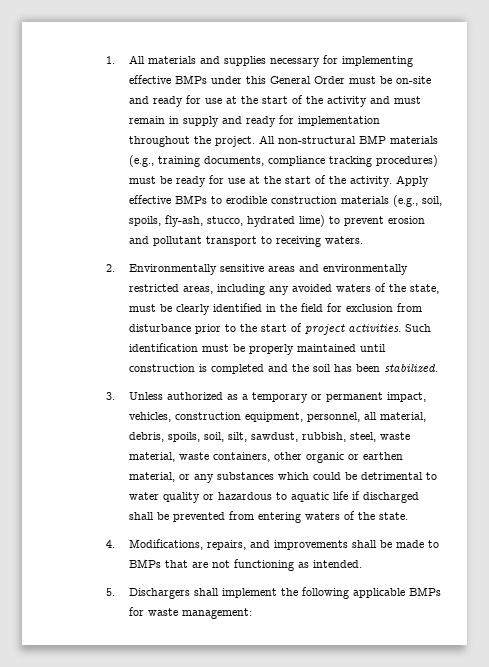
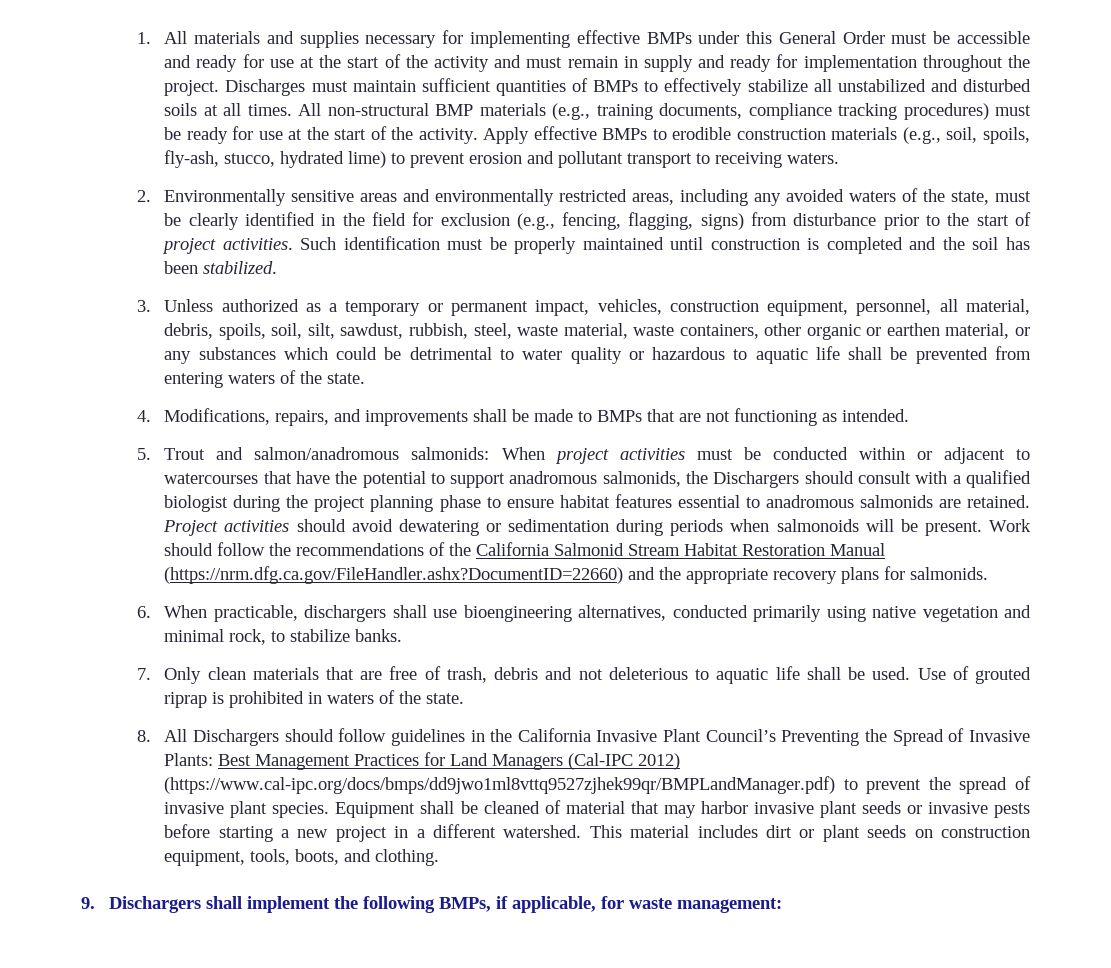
[396,76,432,84] on-site -> [957,31,1031,44] accessible
(256, 141) none -> [225,78,1031,96] [164,103,292,116] Discharges must maintain sufficient quantities of BMPs to effectively stabilize all unstabilized and disturbed soils at all times.
(394, 308) none -> [516,212,744,230] (e.g., fencing, flagging, signs)
[352,491,420,503] if discharged -> (840, 353) none
(116, 592) none -> [164,447,1031,464] [164,470,1031,488] [164,494,1030,512] [163,519,1031,536] [164,542,886,556] [164,566,989,584] [136,605,1031,622] [164,629,403,645] [136,666,1032,684] [164,690,465,708] [136,728,1030,746] [164,752,681,770] [164,776,1031,794] [164,800,1030,818] [164,824,1030,842] [164,849,440,866] [81,897,95,909] Trout and salmon/anadromous salmonids: When project activities must be conducted within or adjacent to watercourses that have the potential to support anadromous salmonids, the Dischargers should consult with a qualified biologist during the project planning phase to ensure habitat features essential to anadromous salmonids are retained. Project activities should avoid dewatering or sedimentation during periods when salmonoids will be present. Work should follow the recommendations of the California Salmonid Stream Habitat Restoration Manual (https://nrm.dfg.ca.gov/FileHandler.ashx?DocumentID=22660) and the appropriate recovery plans for salmonids. // 6. When practicable, dischargers shall use bioengineering alternatives, conducted primarily using native vegetation and minimal rock, to stabilize banks. // 7. Only clean materials that are free of trash, debris and not deleterious to aquatic life shall be used. Use of grouted riprap is prohibited in waters of the state. // 8. All Dischargers should follow guidelines in the California Invasive Plant Council’s Preventing the Spread of Invasive Plants: Best Management Practices for Land Managers (Cal-IPC 2012) (https://www.cal-ipc.org/docs/bmps/dd9jwo1ml8vttq9527zjhek99qr/BMPLandManager.pdf) to prevent the spread of invasive plant species. Equipment shall be cleaned of material that may harbor invasive plant seeds or invasive pests before starting a new project in a different watershed. This material includes dirt or plant seeds on construction equipment, tools, boots, and clothing. // 9.
[353,587,442,598] applicable BMPs -> [438,896,596,913] BMPs, if applicable,

